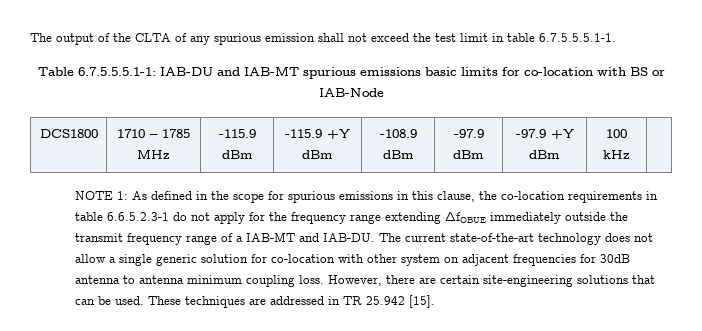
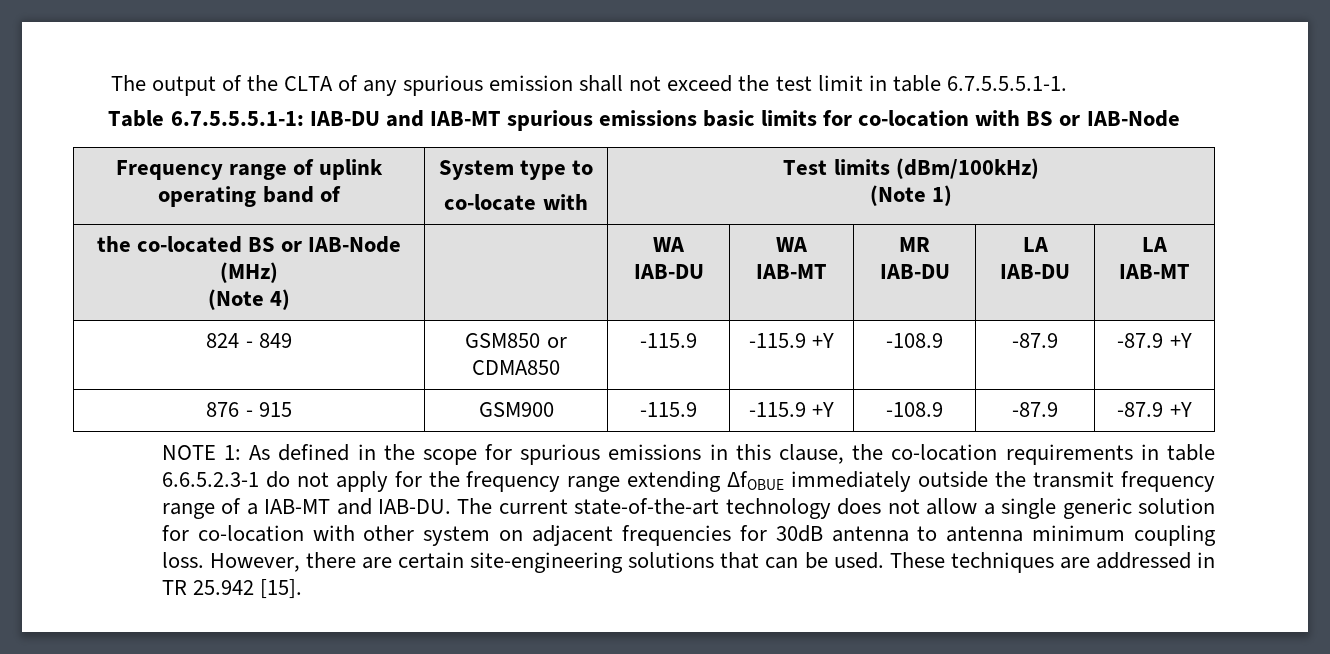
[39,129,98,138] [117,129,190,138] [137,149,170,159] [218,129,256,138] [221,150,253,159] [285,129,350,139] [302,150,333,159] [379,129,417,138] [382,150,414,159] [453,129,484,138] [453,150,484,159] [515,129,574,139] [529,150,560,159] [606,129,627,138] [603,150,630,159] DCS1800 | 1710 – 1785 MHz | -115.9 dBm | -115.9 +Y dBm | -108.9 dBm | -97.9 dBm | -97.9 +Y dBm | 100 kHz | -> [115,159,384,180] [158,186,341,207] [438,160,594,180] [444,194,588,211] [783,158,1039,179] [869,185,953,206] [96,236,402,253] [220,262,278,283] [207,289,291,310] [653,237,685,252] [633,264,704,279] [776,237,808,252] [756,264,827,279] [899,237,930,252] [879,264,950,279] [1022,237,1049,252] [1000,264,1070,279] [1142,237,1168,252] [1119,264,1190,279] [206,333,292,348] [465,333,567,348] [472,360,560,375] [640,333,697,348] [748,333,835,348] [886,333,943,348] [1012,333,1058,348] [1117,333,1192,348] [206,402,292,417] [478,402,554,417] [640,402,697,417] [748,402,835,417] [886,402,943,417] [1012,402,1058,417] [1117,402,1192,417] Frequency range of uplink operating band of | System type to // co-locate with | Test limits (dBm/100kHz) // (Note 1) // the co-located BS or IAB-Node (MHz) // (Note 4) | | WA IAB-DU | WA IAB-MT | MR IAB-DU | LA IAB-DU | LA IAB-MT // 824 - 849 | GSM850 or CDMA850 | -115.9 | -115.9 +Y | -108.9 | -87.9 | -87.9 +Y // 876 - 915 | GSM900 | -115.9 | -115.9 +Y | -108.9 | -87.9 | -87.9 +Y

